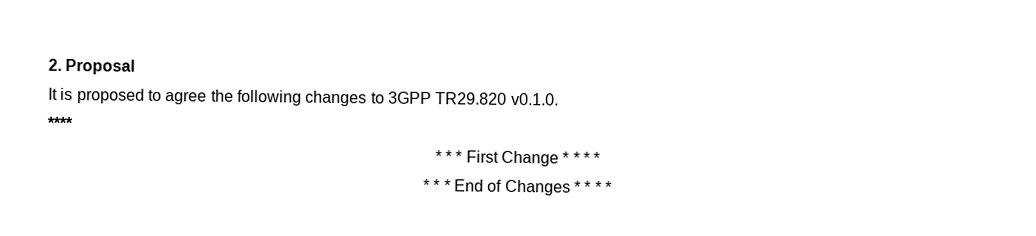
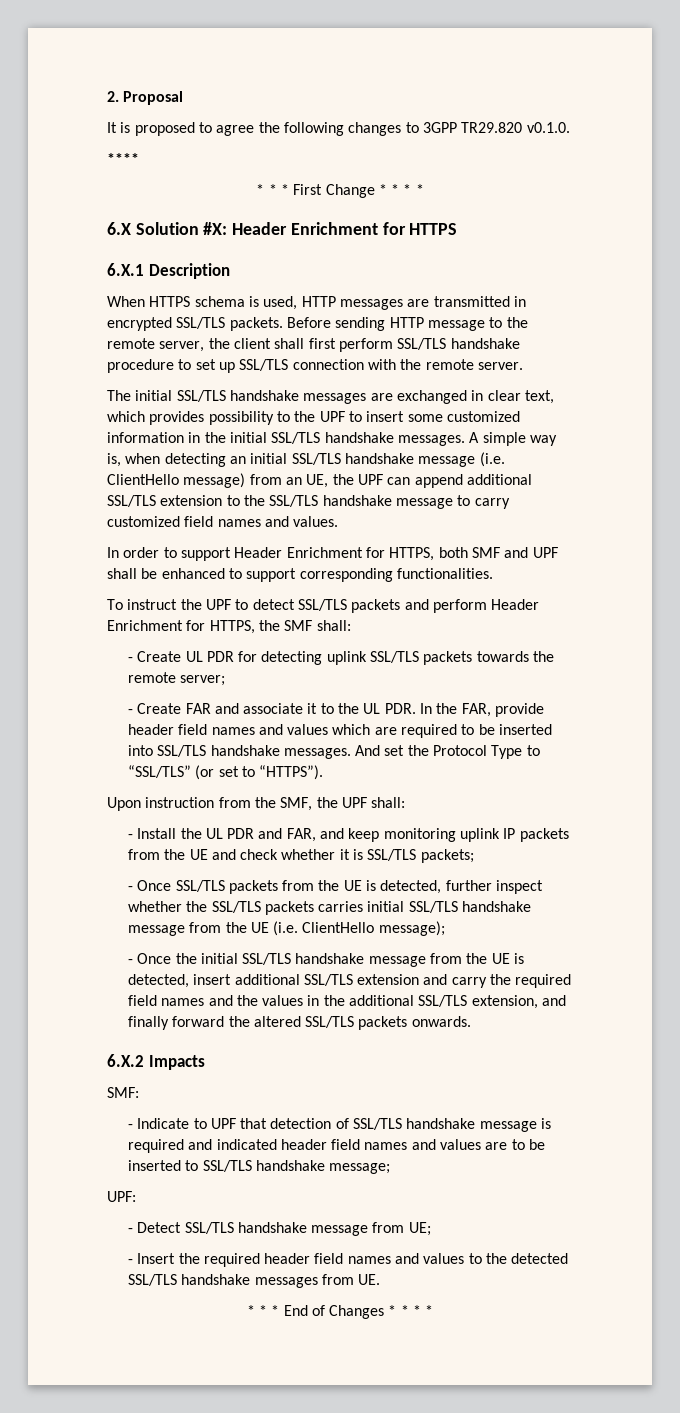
(601, 157) none -> [107,222,458,235] [107,263,230,279] [107,296,526,310] [107,317,528,331] [107,338,520,352] [107,359,523,373] [107,390,554,404] [107,411,520,425] [107,432,557,446] [107,452,505,467] [107,473,532,488] [107,495,510,509] [107,516,339,527] [107,547,558,561] [107,568,493,582] [107,599,540,613] [107,620,351,634] [127,651,555,665] [127,672,226,686] [127,703,545,717] [127,724,553,738] [127,745,540,759] [127,765,324,780] [107,797,406,811] [127,828,569,842] [127,849,474,863] [127,880,544,894] [127,901,532,915] [127,921,445,936] [127,953,525,967] [127,974,572,988] [127,995,567,1009] [127,1016,471,1030] [107,1054,205,1070] [107,1087,139,1098] [127,1118,552,1132] [127,1139,546,1153] [127,1160,391,1174] [107,1191,136,1202] [127,1222,431,1236] [127,1253,569,1267] [127,1274,381,1288] // 6.X Solution #X: Header Enrichment for HTTPS // 6.X.1 Description // When HTTPS schema is used, HTTP messages are transmitted in encrypted SSL/TLS packets. Before sending HTTP message to the remote server, the client shall first perform SSL/TLS handshake procedure to set up SSL/TLS connection with the remote server. // The initial SSL/TLS handshake messages are exchanged in clear text, which provides possibility to the UPF to insert some customized information in the initial SSL/TLS handshake messages. A simple way is, when detecting an initial SSL/TLS handshake message (i.e. ClientHello message) from an UE, the UPF can append additional SSL/TLS extension to the SSL/TLS handshake message to carry customized field names and values. // In order to support Header Enrichment for HTTPS, both SMF and UPF shall be enhanced to support corresponding functionalities. // To instruct the UPF to detect SSL/TLS packets and perform Header Enrichment for HTTPS, the SMF shall: // - Create UL PDR for detecting uplink SSL/TLS packets towards the remote server; // - Create FAR and associate it to the UL PDR. In the FAR, provide header field names and values which are required to be inserted into SSL/TLS handshake messages. And set the Protocol Type to “SSL/TLS” (or set to “HTTPS”). // Upon instruction from the SMF, the UPF shall: // - Install the UL PDR and FAR, and keep monitoring uplink IP packets from the UE and check whether it is SSL/TLS packets; // - Once SSL/TLS packets from the UE is detected, further inspect whether the SSL/TLS packets carries initial SSL/TLS handshake message from the UE (i.e. ClientHello message); // - Once the initial SSL/TLS handshake message from the UE is detected, insert additional SSL/TLS extension and carry the required field names and the values in the additional SSL/TLS extension, and finally forward the altered SSL/TLS packets onwards. // 6.X.2 Impacts // SMF: // - Indicate to UPF that detection of SSL/TLS handshake message is required and indicated header field names and values are to be inserted to SSL/TLS handshake message; // UPF: // - Detect SSL/TLS handshake message from UE; // - Insert the required header field names and values to the detected SSL/TLS handshake messages from UE.

